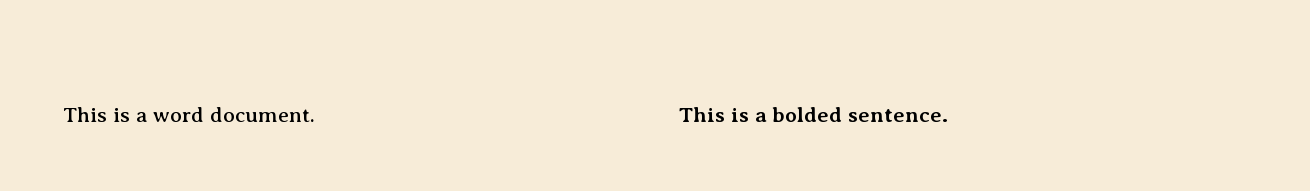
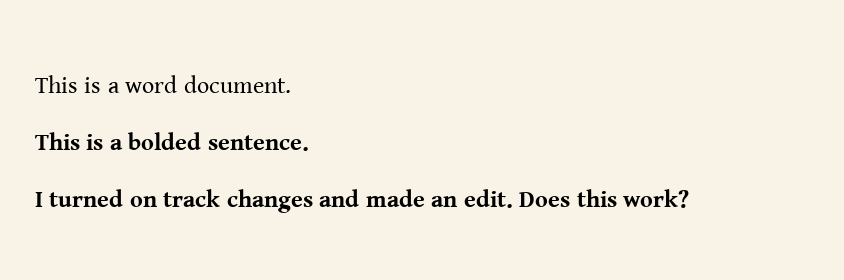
(949, 115) none -> [35,189,690,213] // I turned on track changes and made an edit. Does this work?

